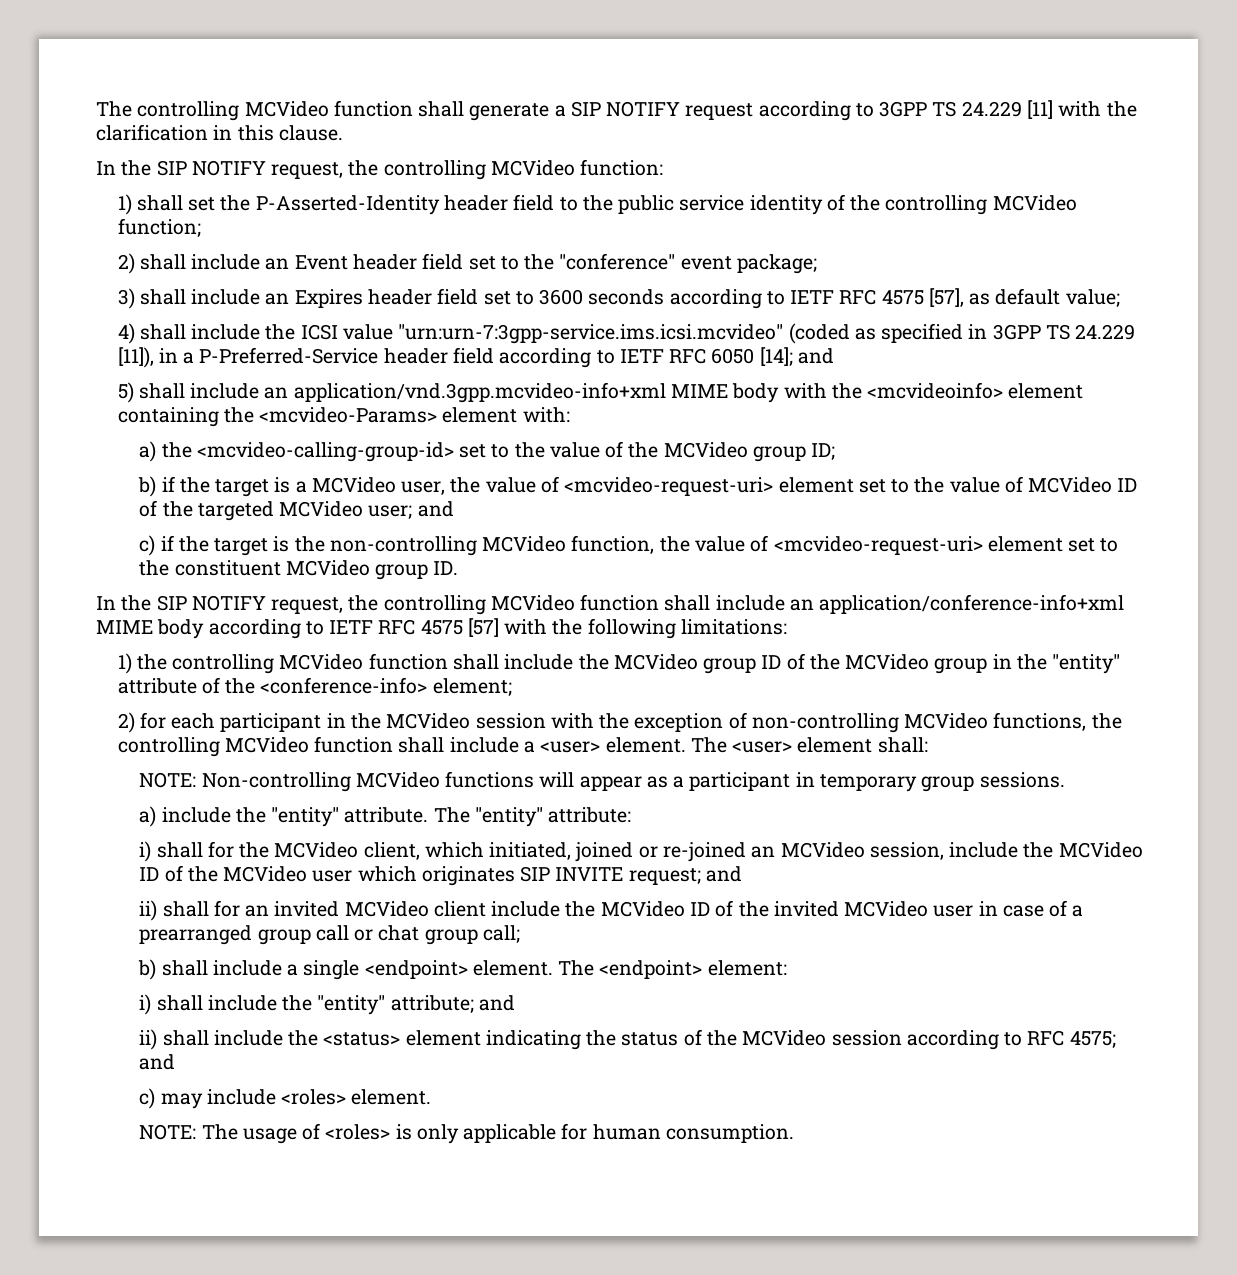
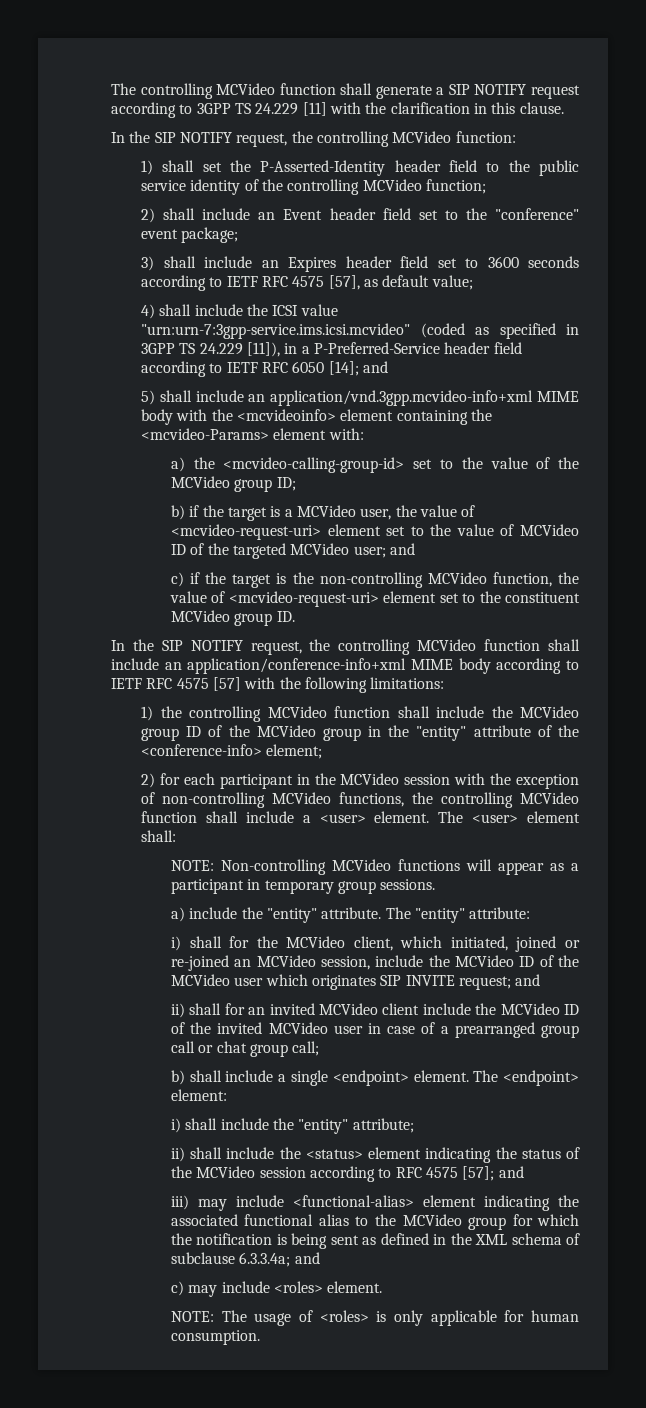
[478,995,515,1011] and -> (414, 1125) none
[1069,1031,1116,1048] 4575; -> [425,1166,524,1181] [170,1195,579,1211] [170,1214,579,1230] [170,1233,581,1249] [170,1252,291,1267] 4575 [57]; and // iii) may include <functional-alias> element indicating the associated functional alias to the MCVideo group for which the notification is being sent as defined in the XML schema of subclause 6.3.3.4a;

